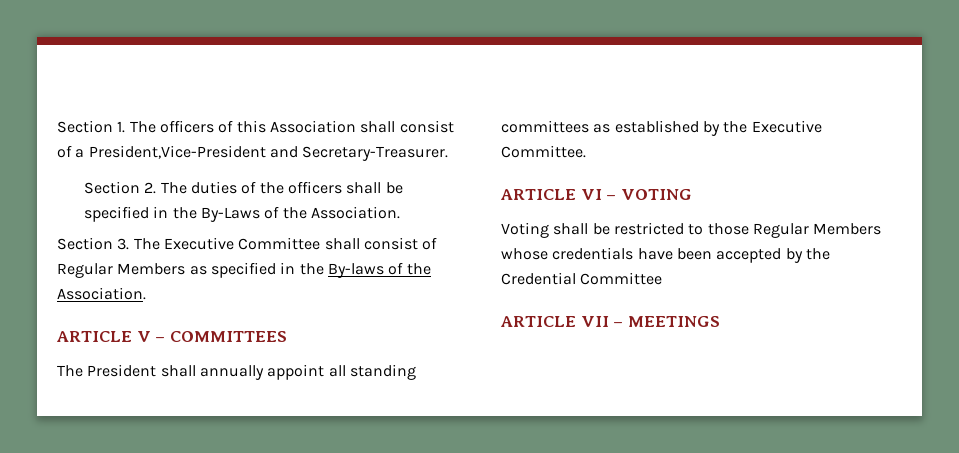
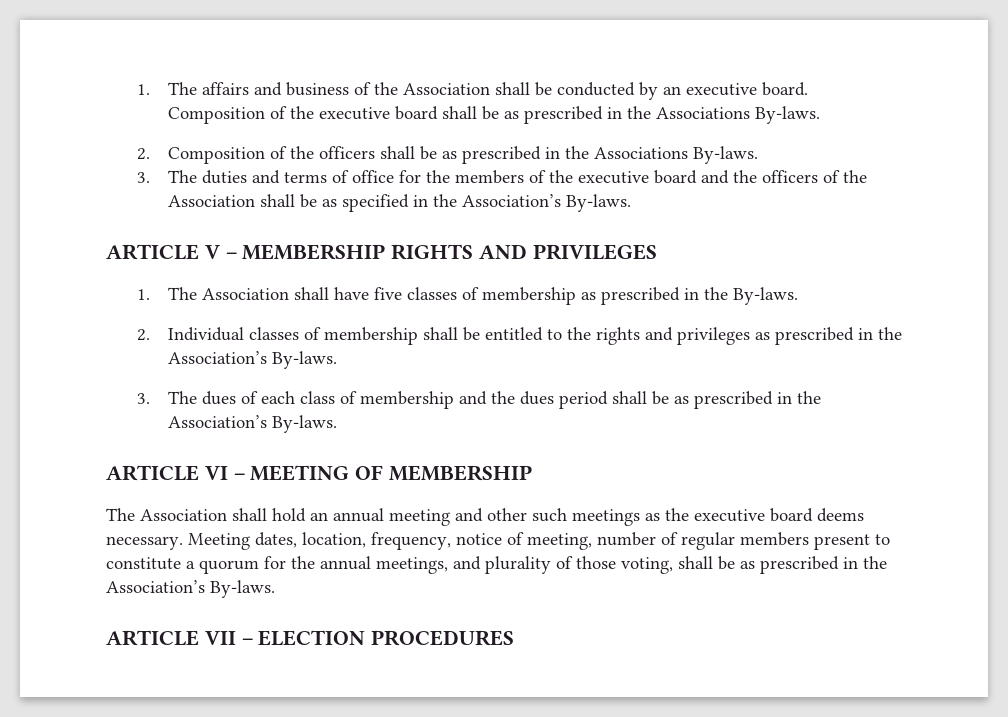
[57,120,454,133] [57,145,449,161] [83,181,237,194] Section 1. The officers of this Association shall consist of a President,Vice-President and Secretary-Treasurer. // Section 2. The duties -> [136,82,808,100] [167,106,820,124] [136,147,265,164] 1. The affairs and business of the Association shall be conducted by an executive board. Composition of the executive board shall be as prescribed in the Associations By-laws. // 2. Composition
[83,206,400,222] [57,237,438,250] [57,262,431,278] [57,287,146,300] [56,331,287,342] [57,364,416,380] [501,120,822,136] [501,145,586,158] [500,189,692,200] [501,222,882,238] [501,247,830,263] [501,272,663,285] specified in the By-Laws of the Association. // Section 3. The Executive Committee shall consist of Regular Members as specified in the By-laws of the Association. // ARTICLE V – COMMITTEES // The President shall annually appoint all standing committees as established by the Executive Committee. // ARTICLE VI – VOTING // Voting shall be restricted to those Regular Members whose credentials have been accepted by the Credential Committee -> [441,146,758,164] [136,170,867,184] [167,194,631,212] [106,244,657,260] [136,287,798,305] [136,327,902,345] [167,351,337,369] [136,391,821,409] [167,415,337,433] [106,465,533,481] [106,508,864,526] [106,532,890,550] [106,556,887,574] [106,580,275,598] as prescribed in the Associations By-laws. // 3. The duties and terms of office for the members of the executive board and the officers of the Association shall be as specified in the Association’s By-laws. // ARTICLE V – MEMBERSHIP RIGHTS AND PRIVILEGES // 1. The Association shall have five classes of membership as prescribed in the By-laws. // 2. Individual classes of membership shall be entitled to the rights and privileges as prescribed in the Association’s By-laws. // 3. The dues of each class of membership and the dues period shall be as prescribed in the Association’s By-laws. // ARTICLE VI – MEETING OF MEMBERSHIP // The Association shall hold an annual meeting and other such meetings as the executive board deems necessary. Meeting dates, location, frequency, notice of meeting, number of regular members present to constitute a quorum for the annual meetings, and plurality of those voting, shall be as prescribed in the Association’s By-laws.
[627,316,720,327] MEETINGS -> [258,630,515,646] ELECTION PROCEDURES

